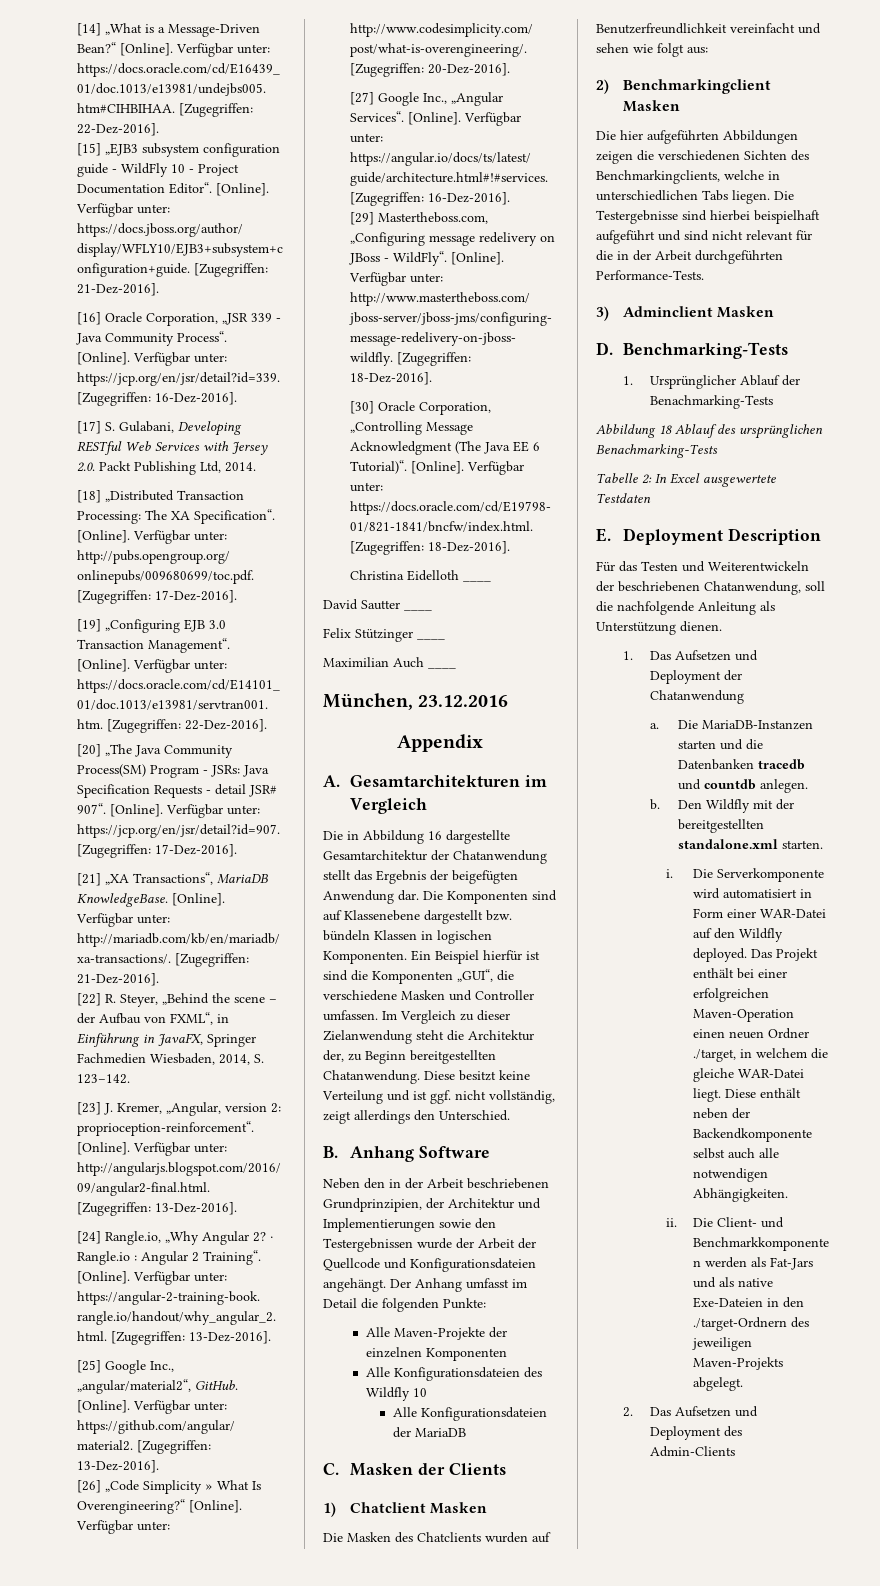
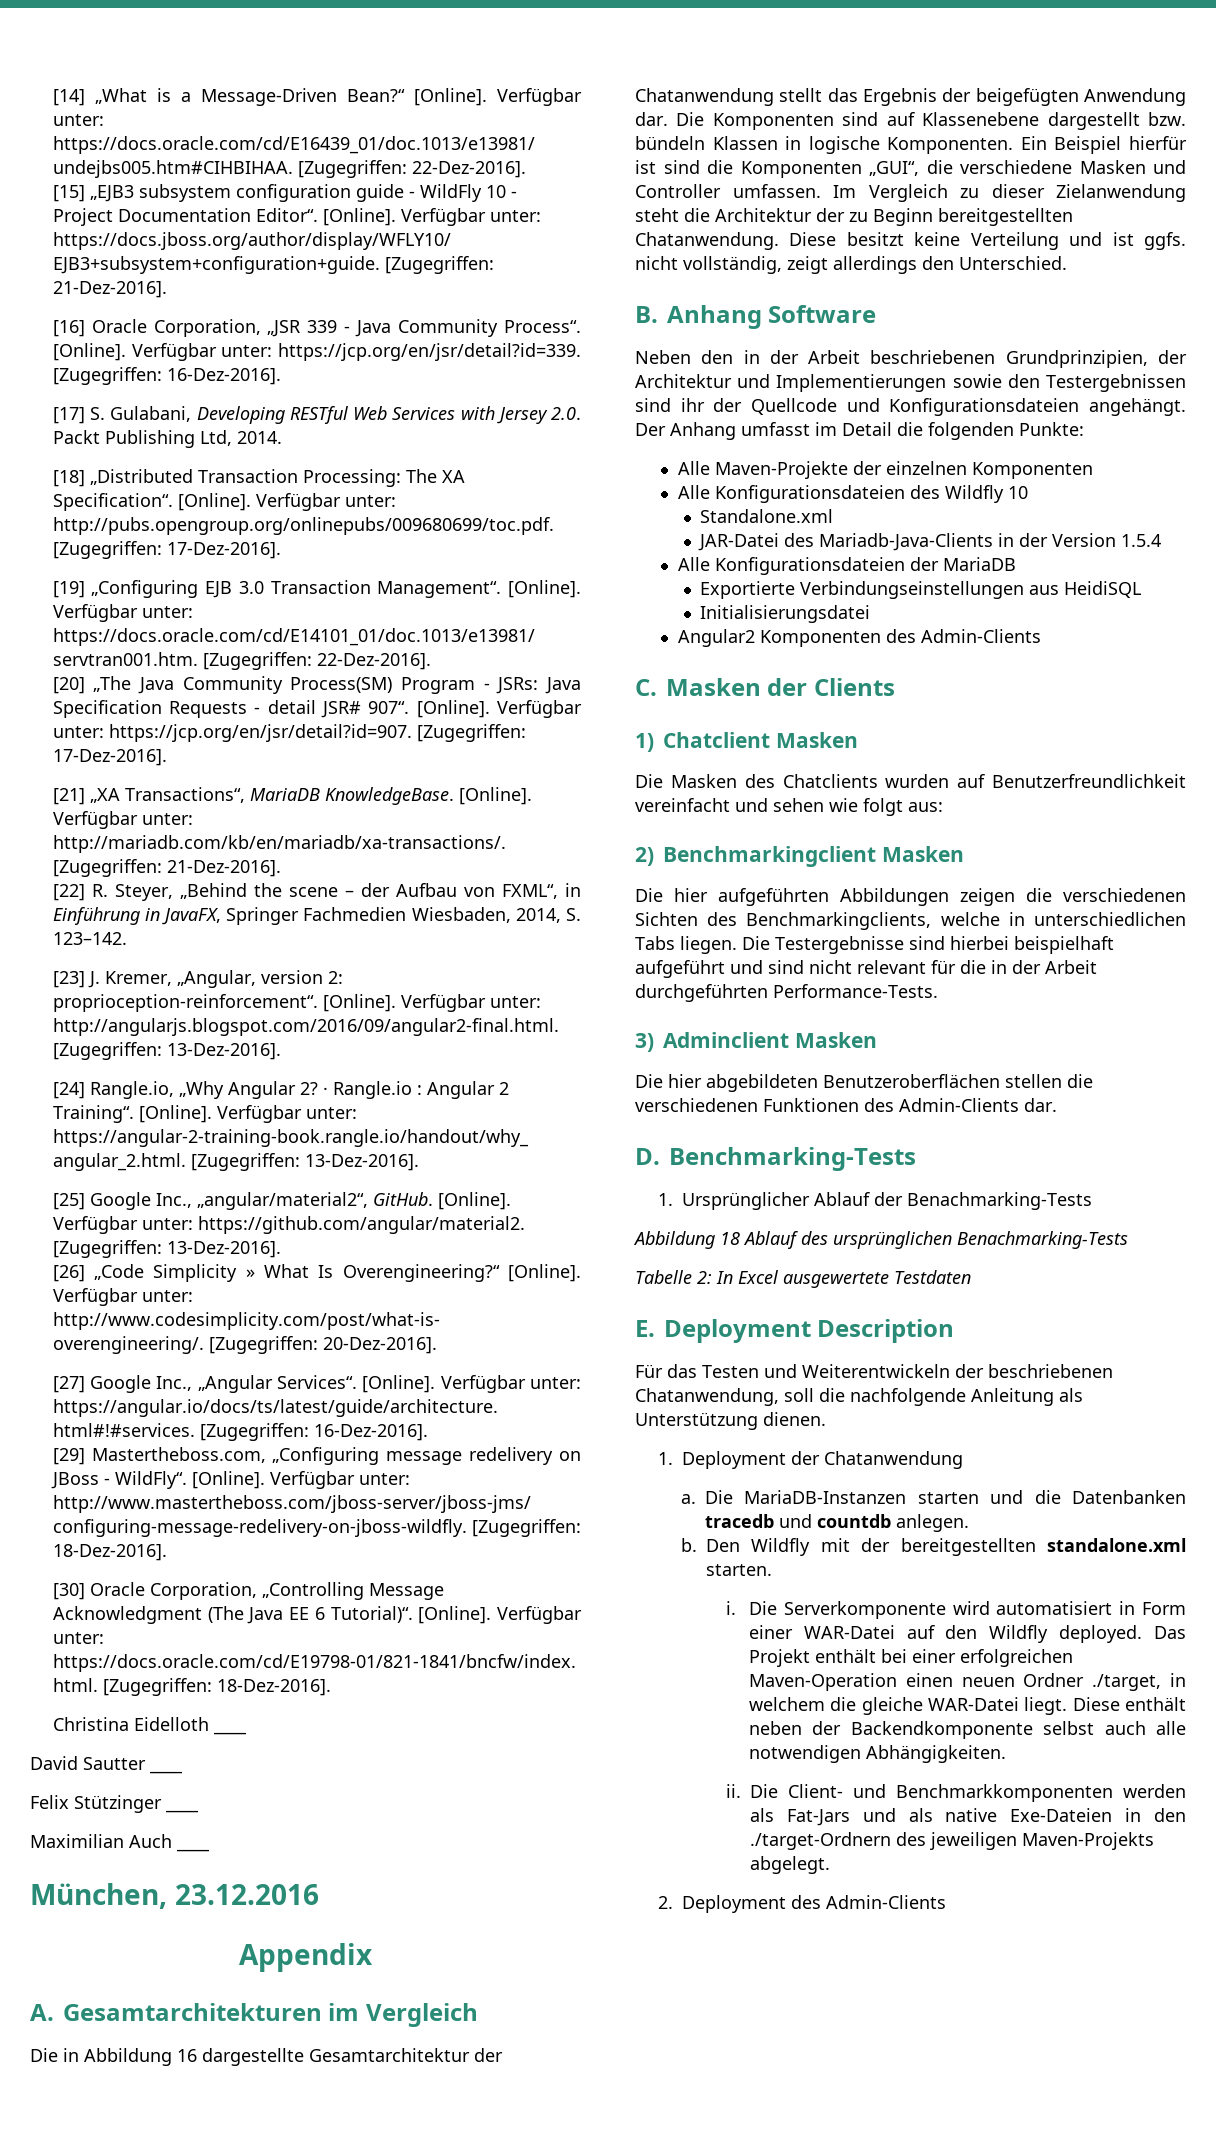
[437,930,492,944] logischen -> [808,136,880,154] logische
[323,1050,344,1062] der, -> [816,208,845,222] der
[430,1090,451,1104] ggf. -> [1144,232,1186,250] ggfs.
[417,1238,515,1249] wurde der Arbeit -> [635,398,705,412] sind ihr
[392,1407,547,1421] [392,1427,466,1438] Alle Konfigurationsdateien der MariaDB -> [700,509,834,523] [698,533,1162,551] [677,557,1016,575] [700,581,1142,599] [700,605,871,623] [677,629,1041,647] Standalone.xml // JAR-Datei des Mariadb-Java-Clients in der Version 1.5.4 // Alle Konfigurationsdateien der MariaDB // Exportierte Verbindungseinstellungen aus HeidiSQL // Initialisierungsdatei // Angular2 Komponenten des Admin-Clients
(775, 312) none -> [635,1074,1093,1092] [635,1098,1057,1112] // Die hier abgebildeten Benutzeroberflächen stellen die verschiedenen Funktionen des Admin-Clients dar.
[650,650,759,661] Das Aufsetzen und -> (673, 1458) none
[650,1406,759,1417] Das Aufsetzen und -> (673, 1902) none

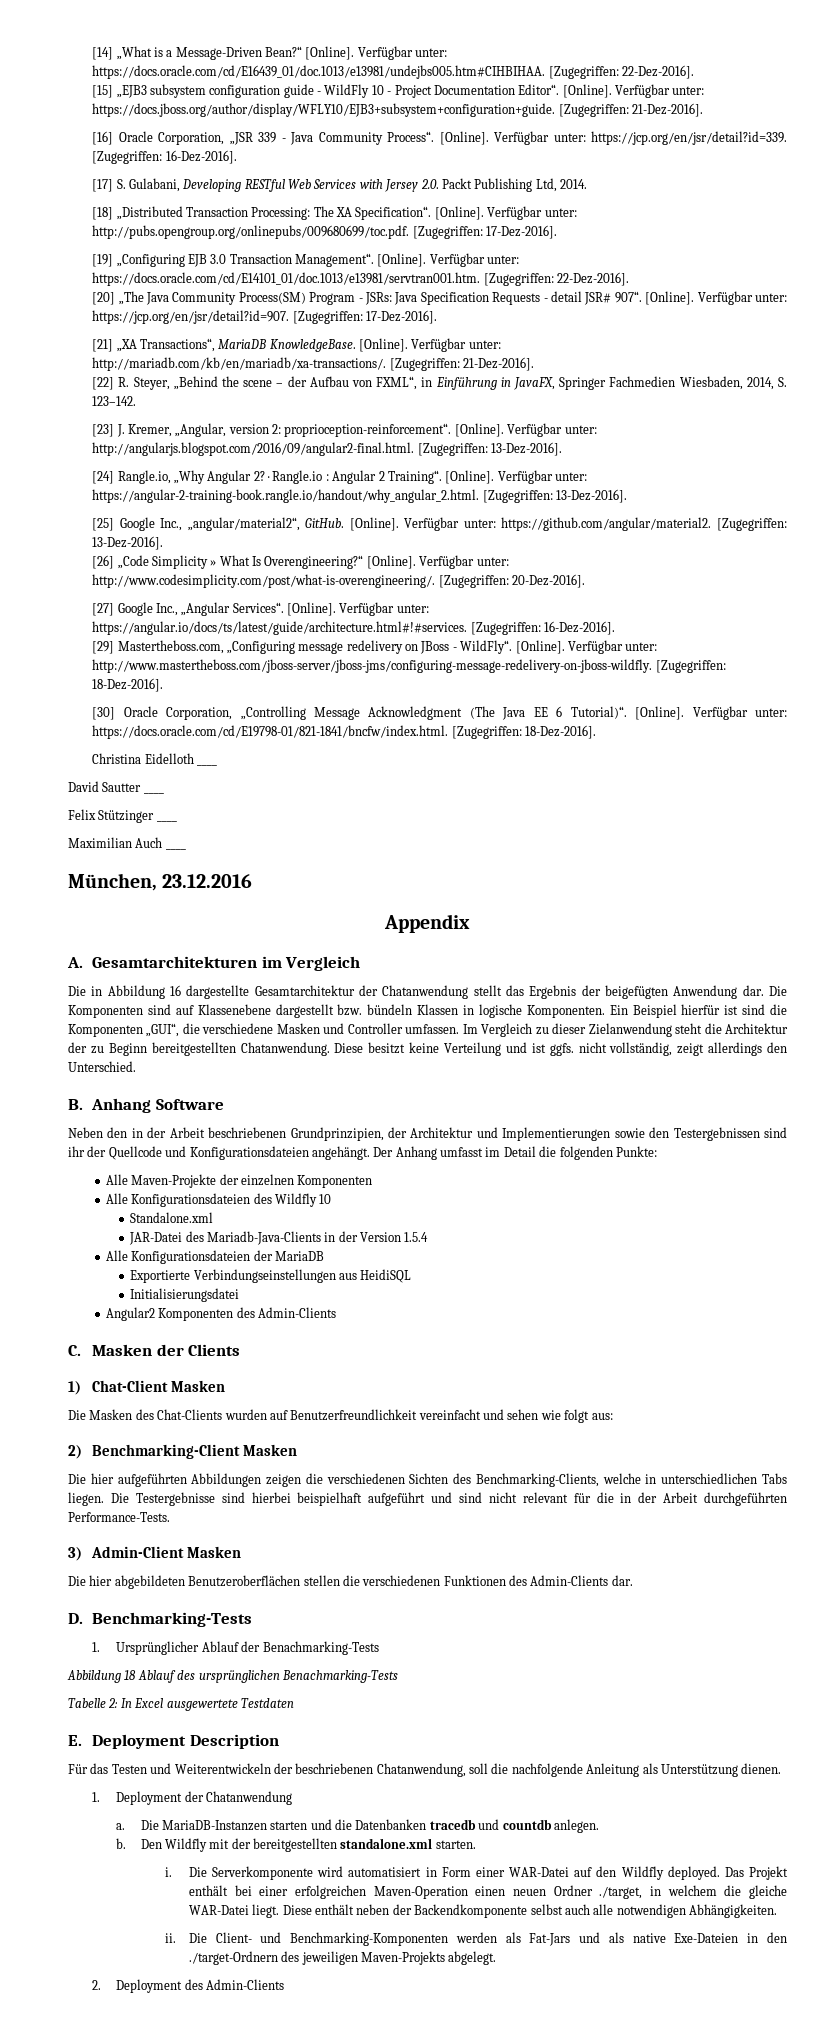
[663,732,770,748] Chatclient -> [92,1380,169,1392] Chat-Client
[782,774,878,788] Chatclients -> [157,1409,223,1420] Chat-Clients
[663,846,876,867] Benchmarkingclient -> [92,1444,241,1459] Benchmarking-Client
[746,912,932,930] Benchmarkingclients, -> [475,1473,599,1487] Benchmarking-Clients,
[663,1032,789,1048] Adminclient -> [91,1546,185,1558] Admin-Client
[896,1784,1114,1802] Benchmarkkomponenten -> [290,1932,449,1946] Benchmarking-Komponenten

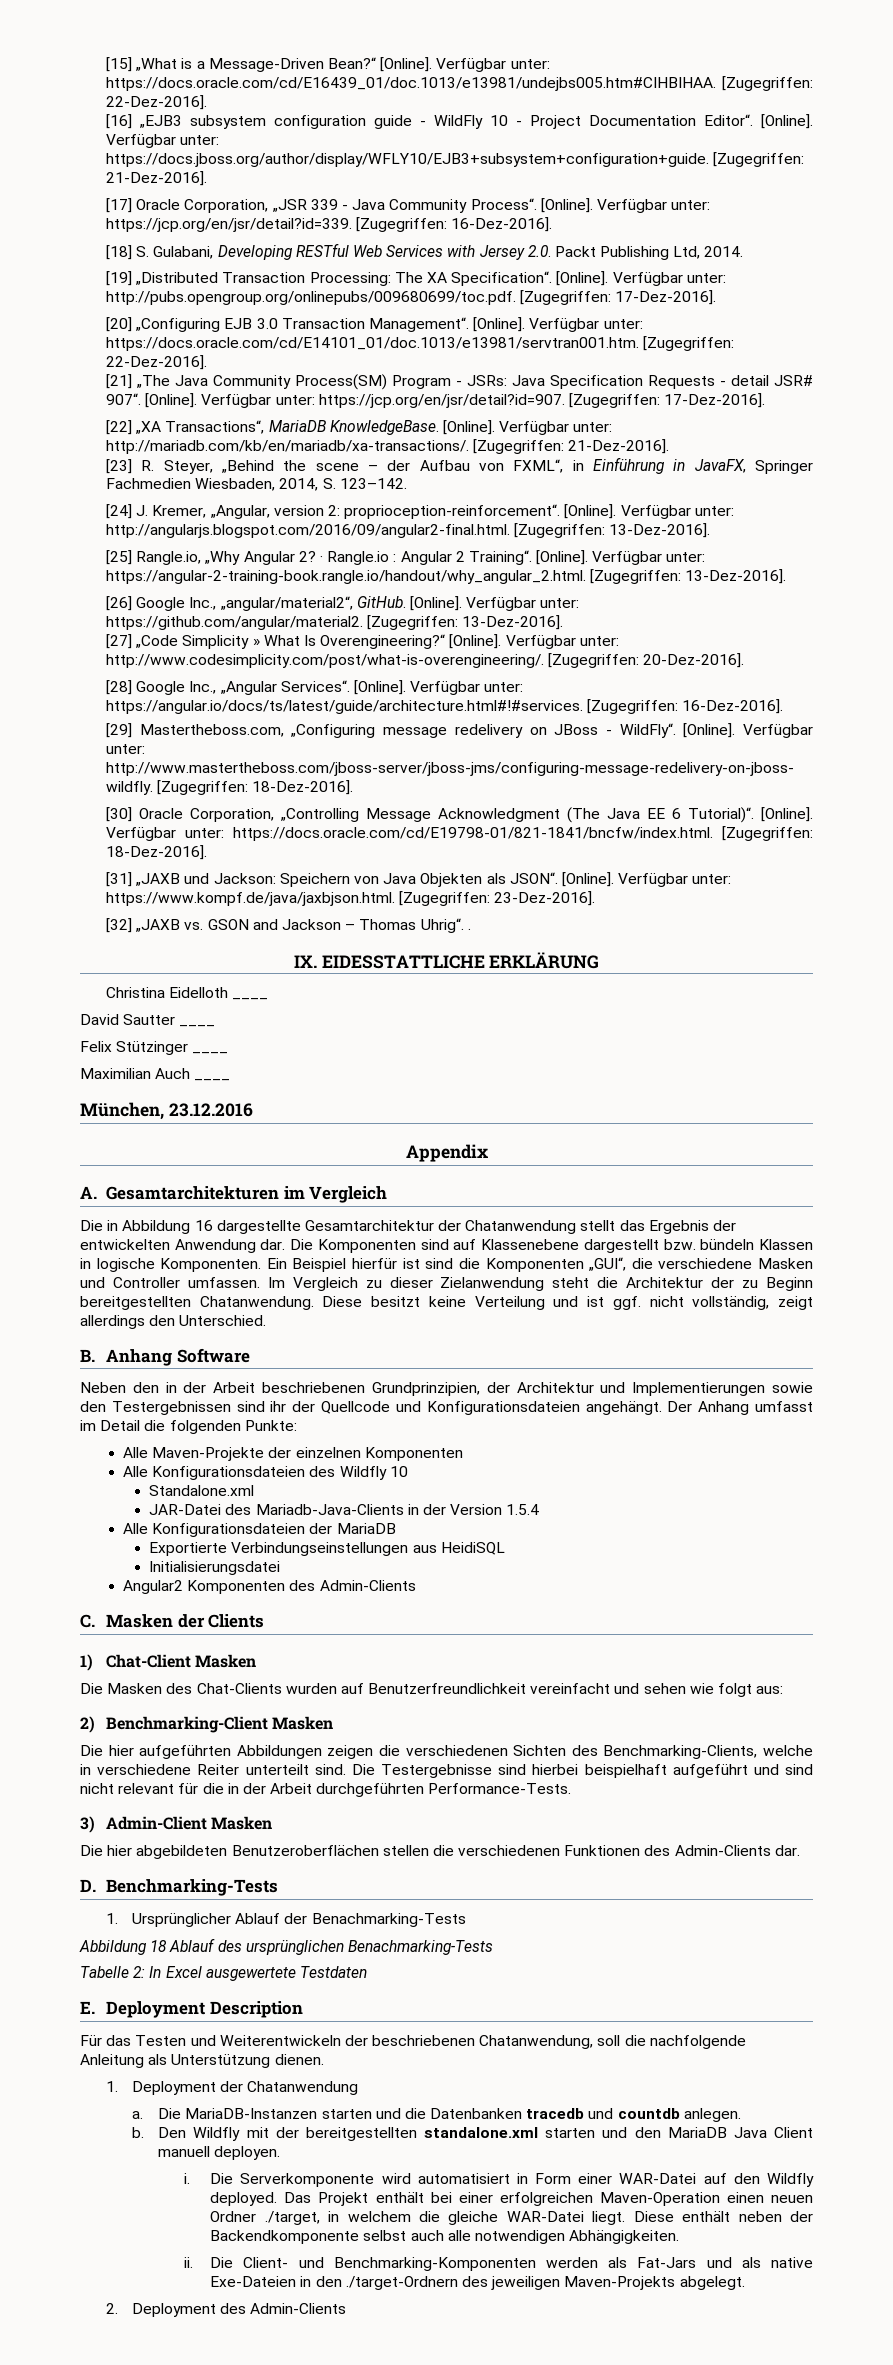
[92,47,114,60] [14] -> [106,57,133,72] [15]
[92,85,114,98] [15] -> [106,114,133,129] [16]
[92,131,114,145] [16] -> [106,198,133,213] [17]
[92,179,114,192] [17] -> [106,245,133,260] [18]
[92,207,114,220] [18] -> [106,271,133,286] [19]
[92,254,114,267] [19] -> [106,317,133,332] [20]
[92,292,116,305] [20] -> [106,374,133,389] [21]
[92,339,114,352] [21] -> [106,420,133,435] [22]
[92,377,115,390] [22] -> [106,459,133,474] [23]
[92,424,115,437] [23] -> [106,504,133,519] [24]
[92,471,115,484] [24] -> [106,550,133,565] [25]
[92,518,115,531] [25] -> [106,596,133,611] [26]
[92,555,115,569] [26] -> [106,634,133,649] [27]
[92,603,115,616] [27] -> [106,680,133,695] [28]
(596, 732) none -> [106,872,732,887] [106,891,596,906] [106,918,471,933] [293,952,600,969] // [31] „JAXB und Jackson: Speichern von Java Objekten als JSON“. [Online]. Verfügbar unter: https://www.kompf.de/java/jaxbjson.html. [Zugegriffen: 23-Dez-2016]. // [32] „JAXB vs. GSON and Jackson – Thomas Uhrig“. . // IX. EIDESSTATTLICHE ERKLÄRUNG
[604,985,668,999] beigefügten -> [80,1239,170,1250] entwickelten
[549,1043,574,1056] ggfs. -> [612,1296,641,1310] ggf.
[661,1473,787,1484] [68,1492,104,1506] unterschiedlichen Tabs liegen. -> [97,1764,346,1775] verschiedene Reiter unterteilt sind.
[435,1840,476,1849] starten. -> [545,2127,813,2138] [158,2146,281,2160] starten und den MariaDB Java Client manuell deployen.

